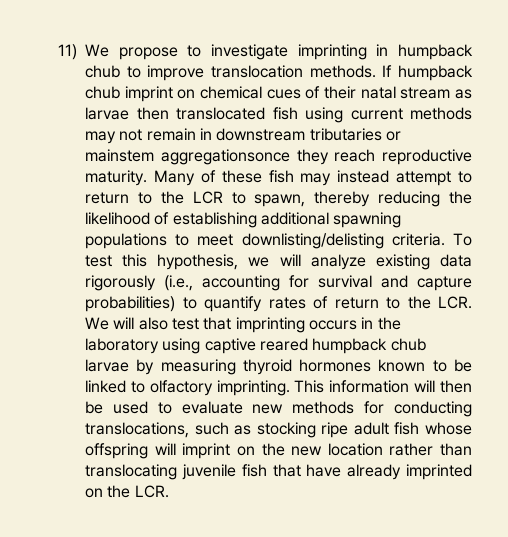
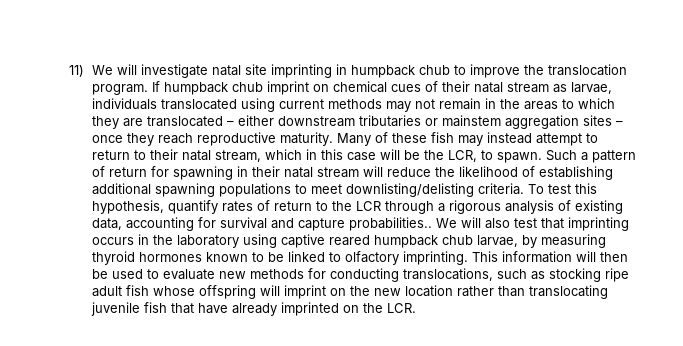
[118,44,288,60] propose to investigate -> [117,64,268,78] will investigate natal site
[210,65,376,78] translocation methods. -> [524,64,628,76] [92,84,149,95] the translocation program.
[84,107,298,120] larvae then translocated fish -> [571,82,613,94] [92,98,238,110] larvae, individuals translocated
[216,128,401,141] [84,149,290,165] downstream tributaries or mainstem aggregationsonce -> [500,98,616,110] [92,115,624,129] [92,135,124,143] the areas to which they are translocated – either downstream tributaries or mainstem aggregation sites – once
[160,191,441,207] the LCR to spawn, thereby reducing -> [150,149,637,163] [92,166,432,180] their natal stream, which in this case will be the LCR, to spawn. Such a pattern of return for spawning in their natal stream will reduce
[248,254,472,270] [84,275,472,291] [84,296,197,312] we will analyze existing data rigorously (i.e., accounting for survival and capture probabilities) to -> (165, 207) none
[438,296,473,309] LCR. -> [356,200,624,214] [92,217,433,231] LCR through a rigorous analysis of existing data, accounting for survival and capture probabilities..
[84,359,129,372] larvae -> [477,235,519,247] larvae,

